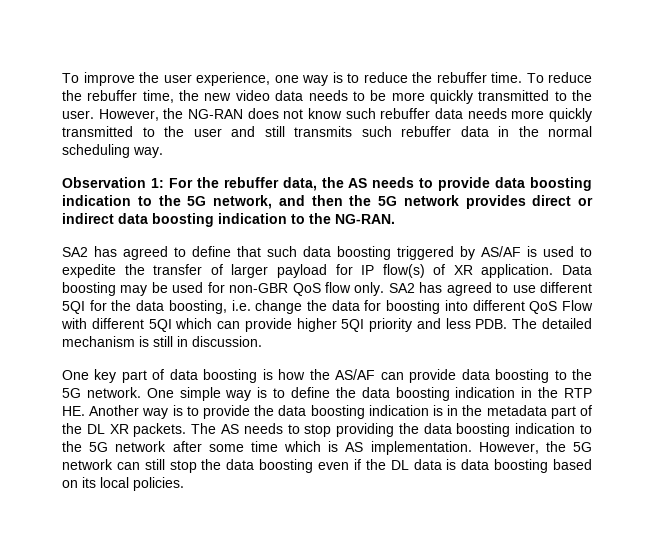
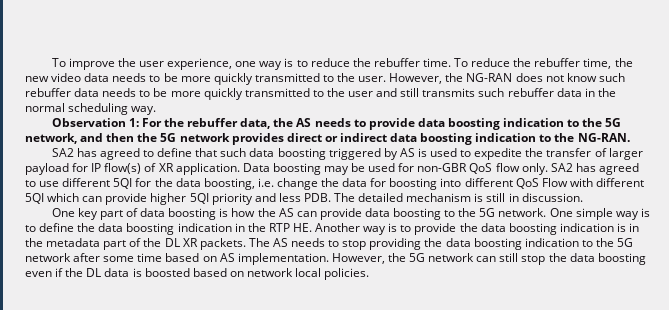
(507, 113) none -> [139,88,168,97] to be
[481,246,521,257] AS/AF -> [399,148,415,157] AS
[335,369,376,380] AS/AF -> [278,208,294,217] AS
[284,441,339,452] which is -> [165,253,217,262] based on
[461,459,593,473] [62,477,96,488] data boosting based on its -> [144,268,293,277] boosted based on network

